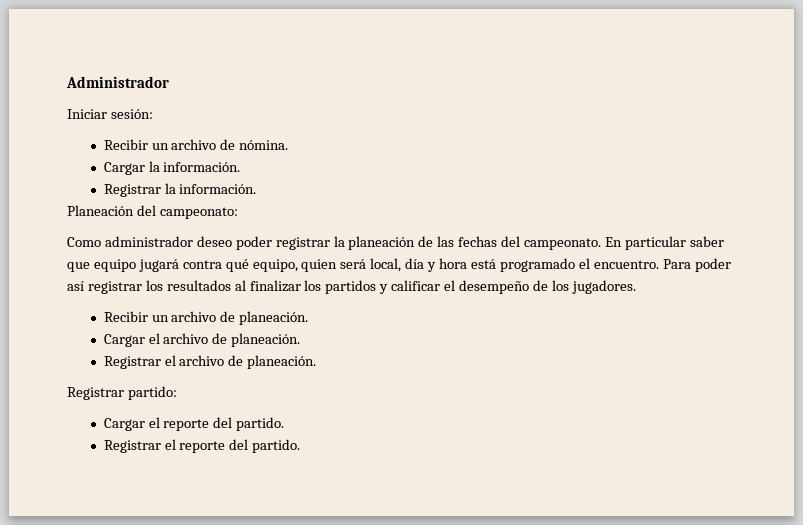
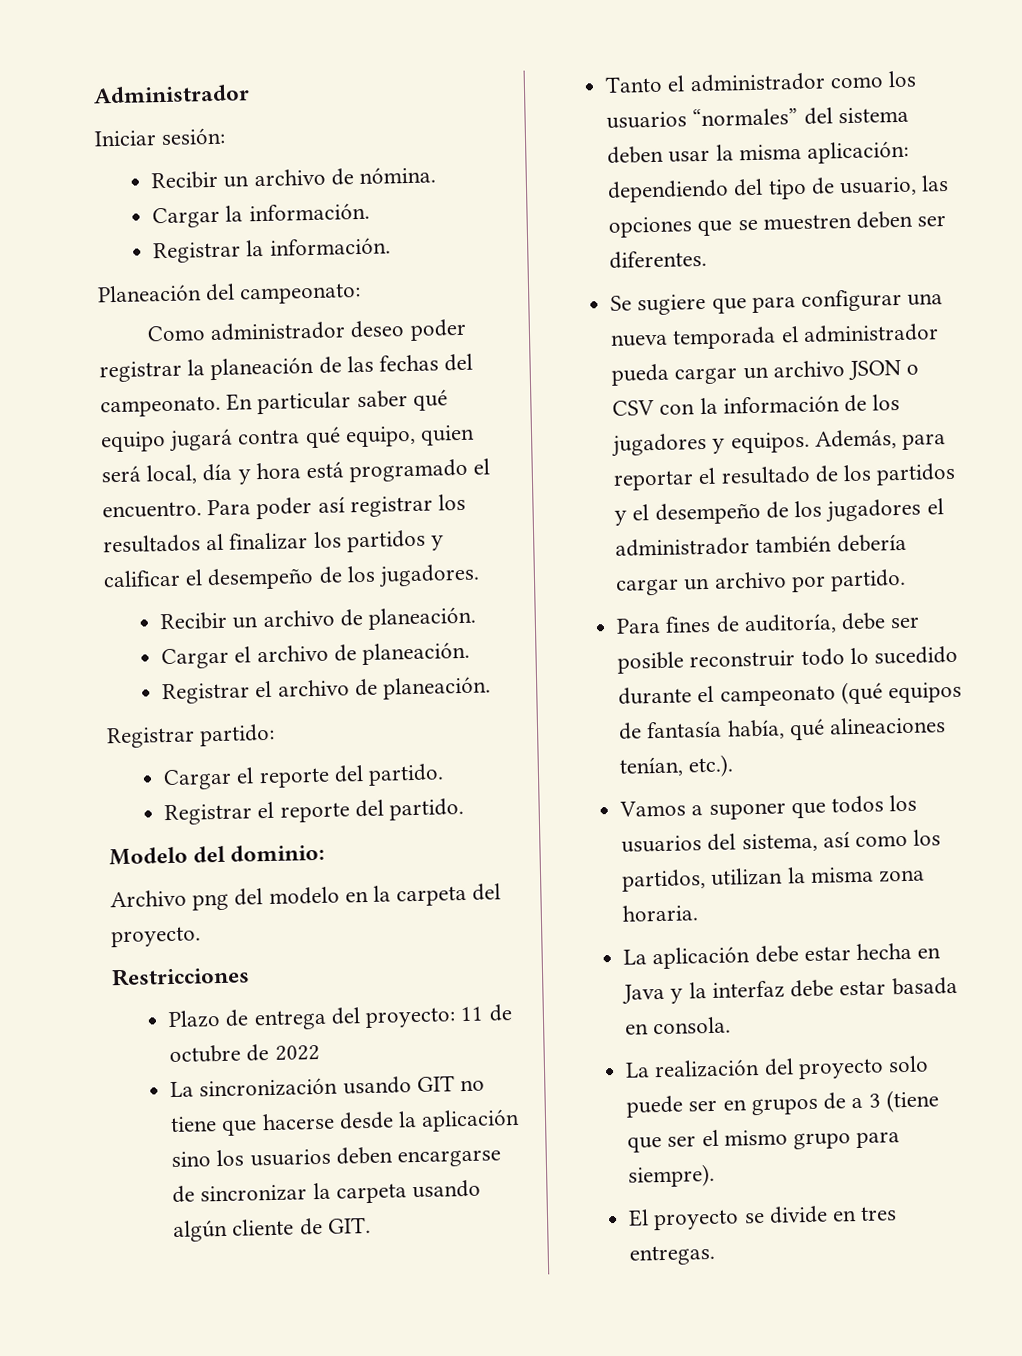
[67,262,90,272] que -> [412,389,448,411] qué
(301, 446) none -> [109,843,326,866] [110,883,502,911] [111,926,201,948] [111,966,250,987] [168,1004,513,1031] [169,1044,320,1064] [170,1075,486,1098] [170,1108,521,1136] [171,1146,502,1168] [172,1179,482,1204] [173,1216,371,1243] [605,70,918,93] [606,106,909,129] [607,140,910,164] [607,174,950,203] [608,210,947,238] [609,249,708,269] [610,288,944,316] [611,323,939,350] [611,359,920,386] [612,393,901,416] [611,429,947,457] [613,462,957,491] [614,498,944,526] [615,533,907,557] [616,568,907,596] [616,612,921,635] [617,645,959,674] [618,681,963,707] [618,716,947,741] [619,754,735,778] [619,794,918,820] [621,829,942,853] [621,866,926,892] [622,904,699,922] [623,942,942,970] [622,976,958,1004] [625,1016,732,1035] [625,1055,930,1080] [626,1089,939,1118] [627,1129,901,1153] [627,1163,716,1188] [628,1205,898,1231] [629,1244,717,1266] // Modelo del dominio: // Archivo png del modelo en la carpeta del proyecto. // Restricciones // Plazo de entrega del proyecto: 11 de octubre de 2022 // La sincronización usando GIT no tiene que hacerse desde la aplicación sino los usuarios deben encargarse de sincronizar la carpeta usando algún cliente de GIT. // Tanto el administrador como los usuarios “normales” del sistema deben usar la misma aplicación: dependiendo del tipo de usuario, las opciones que se muestren deben ser diferentes. // Se sugiere que para configurar una nueva temporada el administrador pueda cargar un archivo JSON o CSV con la información de los jugadores y equipos. Además, para reportar el resultado de los partidos y el desempeño de los jugadores el administrador también debería cargar un archivo por partido. // Para fines de auditoría, debe ser posible reconstruir todo lo sucedido durante el campeonato (qué equipos de fantasía había, qué alineaciones tenían, etc.). // Vamos a suponer que todos los usuarios del sistema, así como los partidos, utilizan la misma zona horaria. // La aplicación debe estar hecha en Java y la interfaz debe estar basada en consola. // La realización del proyecto solo puede ser en grupos de a 3 (tiene que ser el mismo grupo para siempre). // El proyecto se divide en tres entregas.

